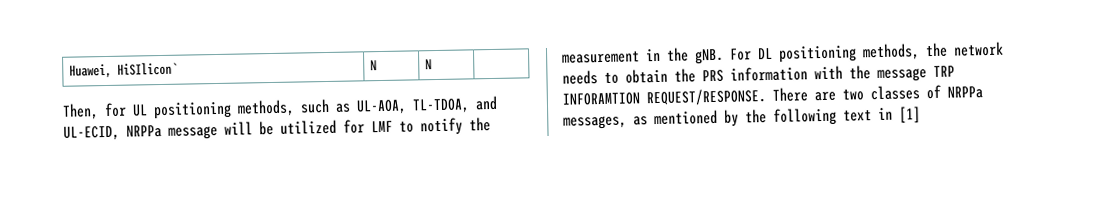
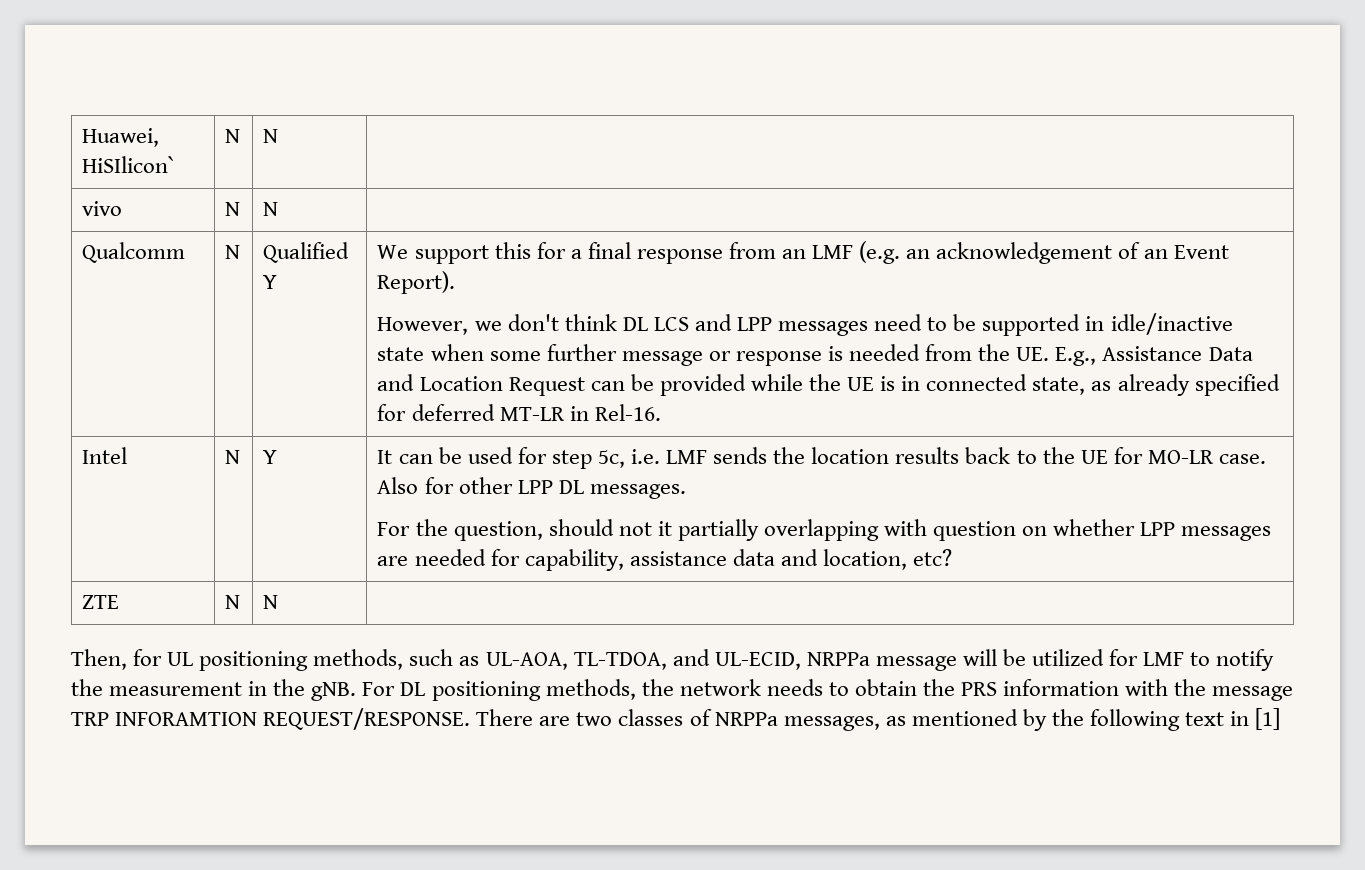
(433, 64) none -> [82,201,123,216] [225,202,241,216] [263,202,279,216] [82,242,186,263] [225,245,241,259] [263,242,350,263] [263,275,278,289] [377,241,1229,264] [377,271,456,294] [377,313,1233,336] [377,344,1253,366] [377,374,1280,396] [377,404,661,421] [82,447,128,464] [225,450,241,464] [263,450,278,464] [377,447,1266,469] [377,477,686,499] [377,519,1272,541] [377,549,953,571] [82,595,120,609] [225,595,241,609] [263,595,279,609] // vivo | N | N | // Qualcomm | N | Qualified Y | We support this for a final response from an LMF (e.g. an acknowledgement of an Event Report). // However, we don't think DL LCS and LPP messages need to be supported in idle/inactive state when some further message or response is needed from the UE. E.g., Assistance Data and Location Request can be provided while the UE is in connected state, as already specified for deferred MT-LR in Rel-16. // Intel | N | Y | It can be used for step 5c, i.e. LMF sends the location results back to the UE for MO-LR case. Also for other LPP DL messages. // For the question, should not it partially overlapping with question on whether LPP messages are needed for capability, assistance data and location, etc? // ZTE | N | N |

